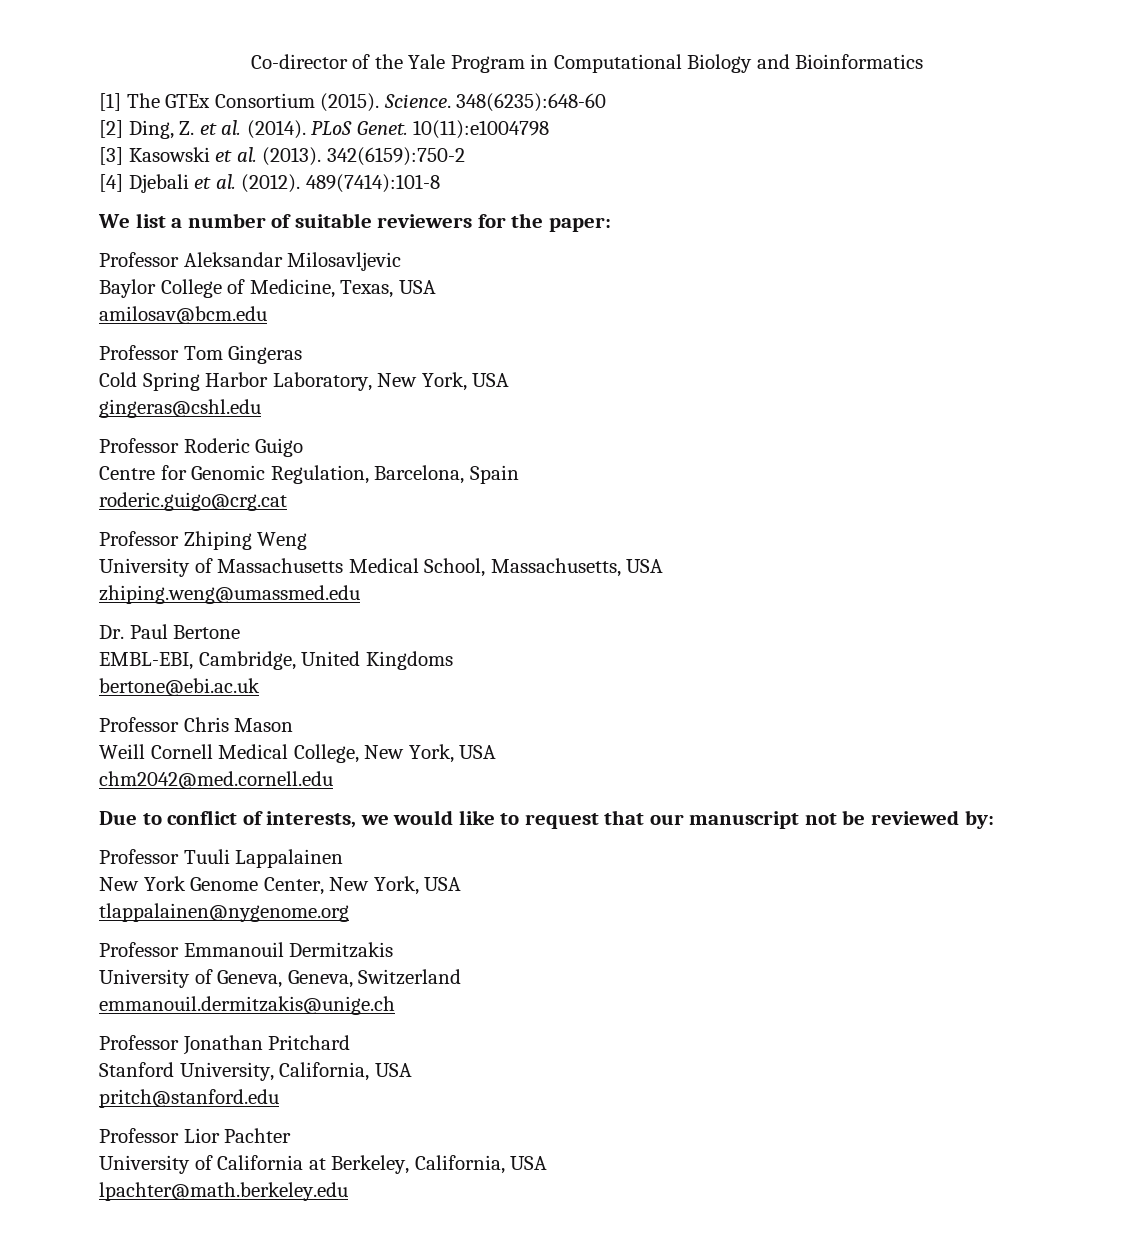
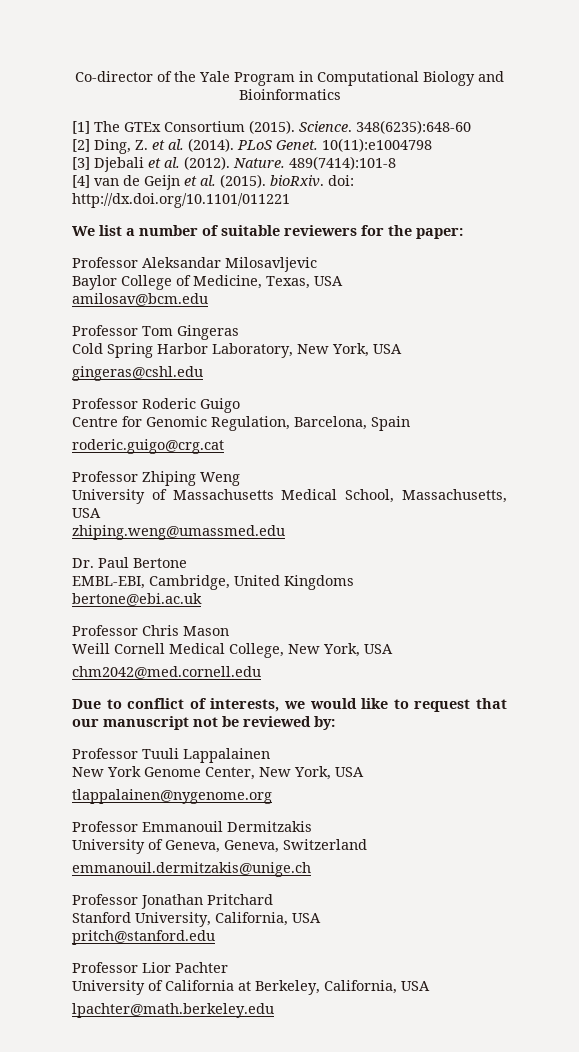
[128,147,465,166] [99,174,123,192] Kasowski et al. (2013). 342(6159):750-2 // [4] -> (90, 163) none
(301, 183) none -> [233,158,285,168] Nature.
(440, 183) none -> [72,174,354,190] [72,193,290,208] // [4] van de Geijn et al. (2015). bioRxiv. doi: http://dx.doi.org/10.1101/011221

